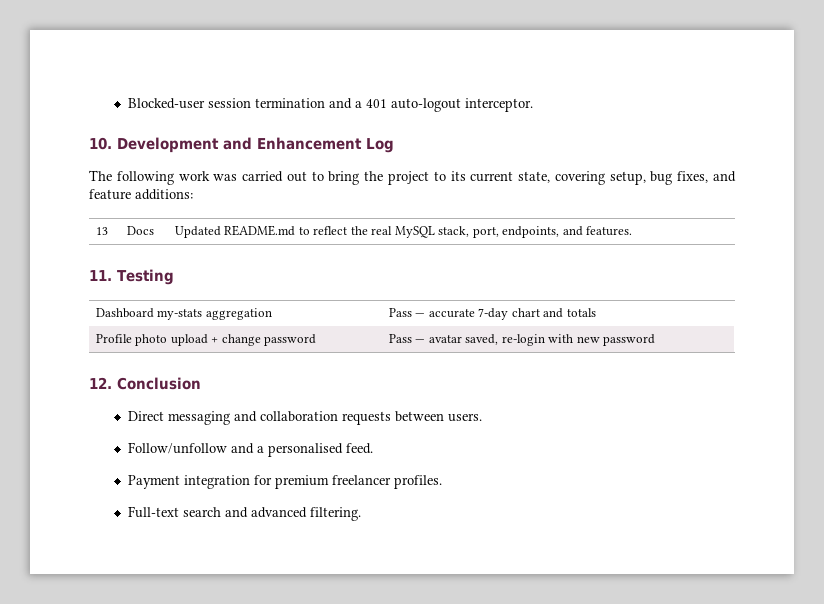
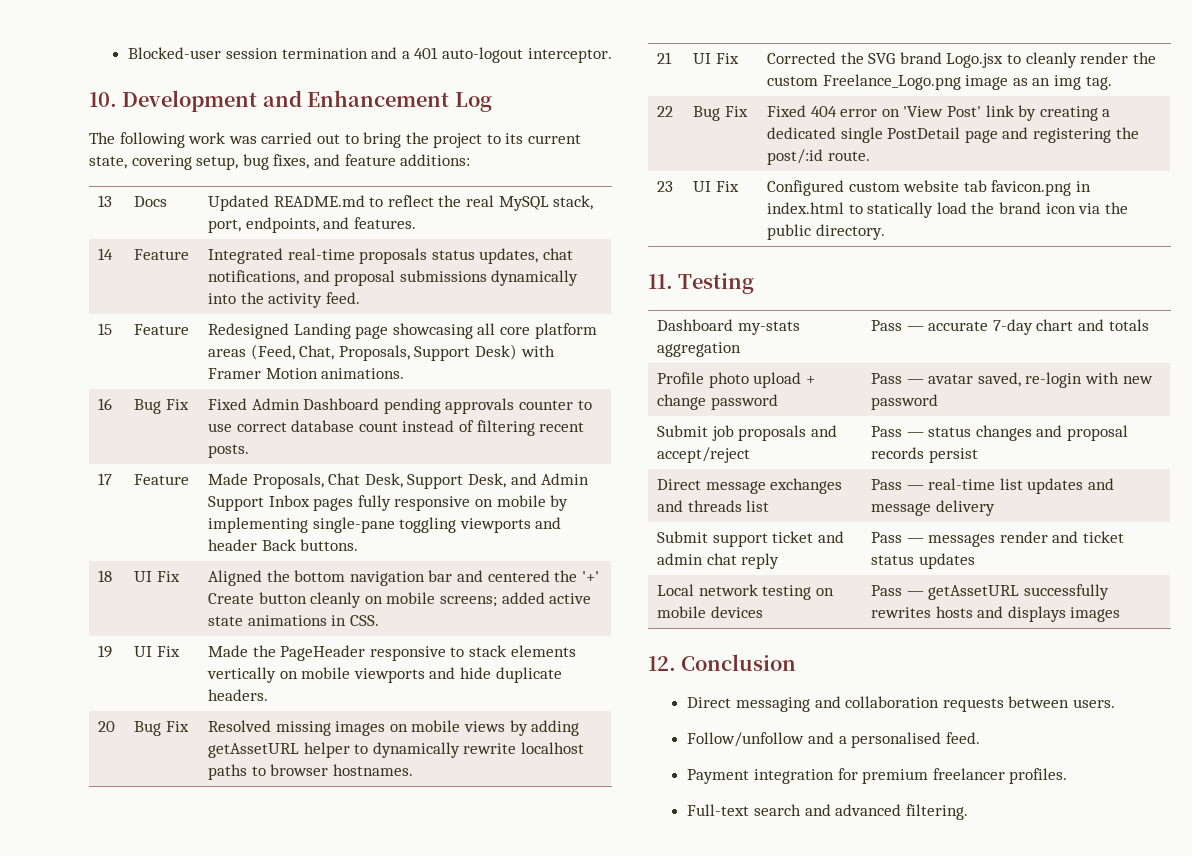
(633, 231) none -> [98,248,114,260] [134,249,190,260] [208,248,574,264] [208,270,579,286] [208,292,360,308] [98,323,113,335] [134,324,190,335] [208,323,597,339] [208,344,555,361] [208,368,405,379] [98,398,113,410] [134,399,189,414] [208,398,592,414] [208,420,585,436] [208,444,250,458] [98,473,113,485] [134,474,190,485] [208,473,590,489] [208,495,569,511] [208,517,562,533] [208,539,359,551] [98,570,113,582] [134,571,180,582] [208,570,599,586] [208,592,592,608] [208,615,379,626] [98,645,113,658] [134,646,180,657] [208,645,576,661] [207,667,562,683] [208,689,269,701] [98,721,116,732] [134,721,189,736] [208,720,580,736] [208,742,585,758] [208,764,413,780] [657,52,673,64] [693,53,739,64] [767,52,1156,68] [767,74,1112,90] [657,106,674,117] [693,106,748,121] [767,105,1111,121] [767,127,1139,143] [767,149,870,165] [657,181,674,192] [693,181,739,192] [767,180,1092,196] [767,202,1128,218] [767,224,885,240] // 14 | Feature | Integrated real-time proposals status updates, chat notifications, and proposal submissions dynamically into the activity feed. // 15 | Feature | Redesigned Landing page showcasing all core platform areas (Feed, Chat, Proposals, Support Desk) with Framer Motion animations. // 16 | Bug Fix | Fixed Admin Dashboard pending approvals counter to use correct database count instead of filtering recent posts. // 17 | Feature | Made Proposals, Chat Desk, Support Desk, and Admin Support Inbox pages fully responsive on mobile by implementing single-pane toggling viewports and header Back buttons. // 18 | UI Fix | Aligned the bottom navigation bar and centered the '+' Create button cleanly on mobile screens; added active state animations in CSS. // 19 | UI Fix | Made the PageHeader responsive to stack elements vertically on mobile viewports and hide duplicate headers. // 20 | Bug Fix | Resolved missing images on mobile views by adding getAssetURL helper to dynamically rewrite localhost paths to browser hostnames. // 21 | UI Fix | Corrected the SVG brand Logo.jsx to cleanly render the custom Freelance_Logo.png image as an img tag. // 22 | Bug Fix | Fixed 404 error on 'View Post' link by creating a dedicated single PostDetail page and registering the post/:id route. // 23 | UI Fix | Configured custom website tab favicon.png in index.html to statically load the brand icon via the public directory.
(656, 340) none -> [657,425,837,441] [657,447,751,463] [871,425,1129,441] [871,447,978,463] [657,478,843,494] [657,500,770,512] [871,478,1115,494] [871,500,995,516] [657,531,844,547] [657,553,780,569] [871,531,1125,547] [871,553,975,569] [657,584,834,600] [657,606,763,618] [871,584,1109,600] [871,606,1121,622] // Submit job proposals and accept/reject | Pass — status changes and proposal records persist // Direct message exchanges and threads list | Pass — real-time list updates and message delivery // Submit support ticket and admin chat reply | Pass — messages render and ticket status updates // Local network testing on mobile devices | Pass — getAssetURL successfully rewrites hosts and displays images

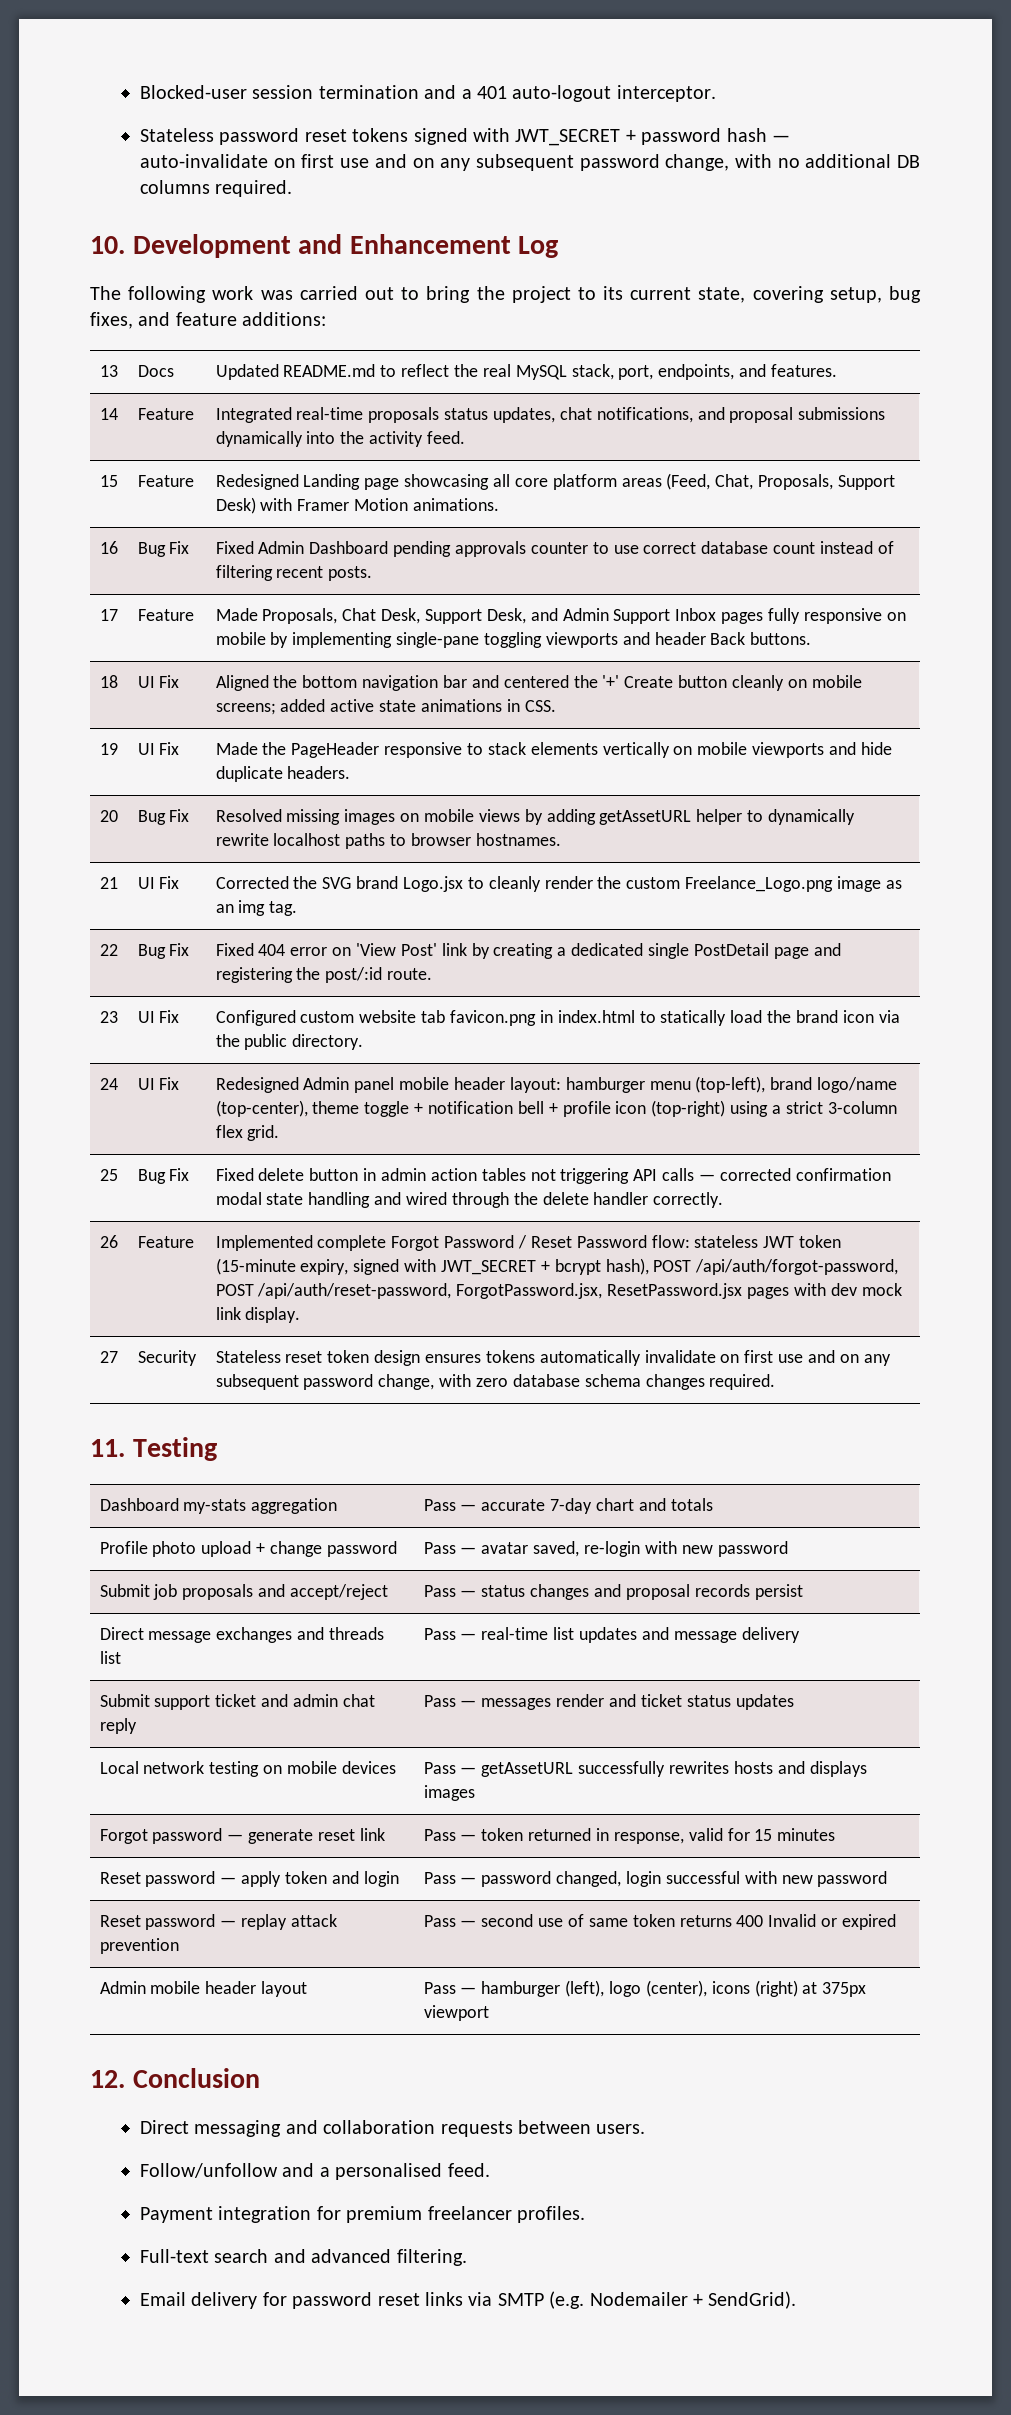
(612, 55) none -> [140,128,791,146] [140,154,920,171] [140,180,293,197] // Stateless password reset tokens signed with JWT_SECRET + password hash — auto-invalidate on first use and on any subsequent password change, with no additional DB columns required.
(885, 232) none -> [99,1078,118,1090] [137,1077,180,1090] [215,1076,898,1093] [215,1100,897,1117] [215,1125,280,1141] [99,1169,118,1181] [137,1168,190,1184] [215,1168,891,1184] [215,1192,724,1208] [99,1235,118,1248] [137,1236,194,1248] [215,1235,842,1251] [215,1258,899,1275] [215,1283,902,1299] [215,1307,301,1323] [99,1351,118,1363] [137,1350,197,1366] [215,1350,891,1366] [215,1374,776,1390] // 24 | UI Fix | Redesigned Admin panel mobile header layout: hamburger menu (top-left), brand logo/name (top-center), theme toggle + notification bell + profile icon (top-right) using a strict 3-column flex grid. // 25 | Bug Fix | Fixed delete button in admin action tables not triggering API calls — corrected confirmation modal state handling and wired through the delete handler correctly. // 26 | Feature | Implemented complete Forgot Password / Reset Password flow: stateless JWT token (15-minute expiry, signed with JWT_SECRET + bcrypt hash), POST /api/auth/forgot-password, POST /api/auth/reset-password, ForgotPassword.jsx, ResetPassword.jsx pages with dev mock link display. // 27 | Security | Stateless reset token design ensures tokens automatically invalidate on first use and on any subsequent password change, with zero database schema changes required.
(1121, 614) none -> [99,1828,385,1844] [423,1828,836,1844] [99,1871,399,1887] [423,1871,888,1887] [99,1914,338,1930] [99,1938,179,1954] [423,1914,897,1930] [99,1981,308,1997] [423,1980,867,1997] [423,2005,489,2021] // Forgot password — generate reset link | Pass — token returned in response, valid for 15 minutes // Reset password — apply token and login | Pass — password changed, login successful with new password // Reset password — replay attack prevention | Pass — second use of same token returns 400 Invalid or expired // Admin mobile header layout | Pass — hamburger (left), logo (center), icons (right) at 375px viewport
(968, 812) none -> [140,2291,797,2309] // Email delivery for password reset links via SMTP (e.g. Nodemailer + SendGrid).

